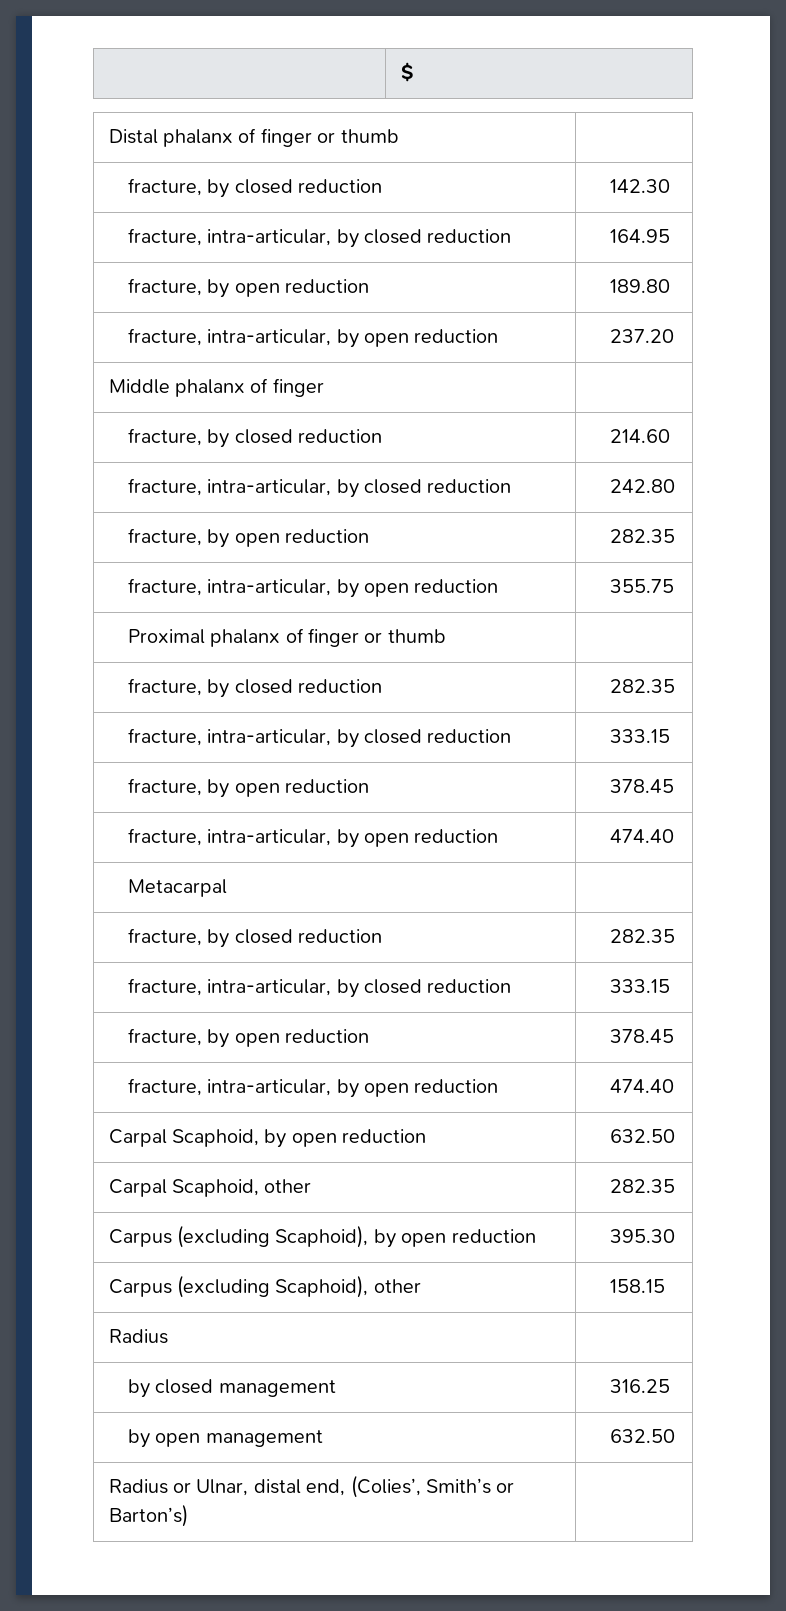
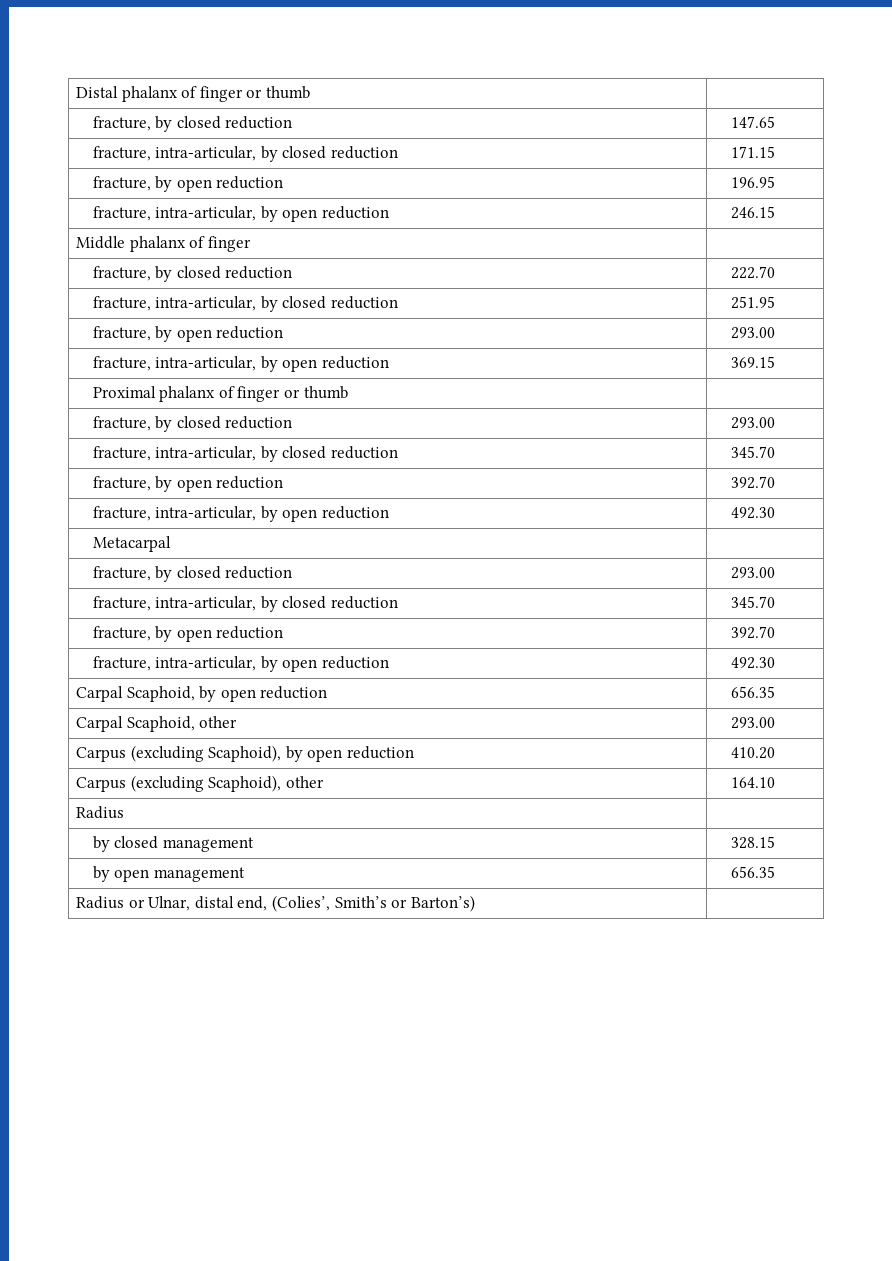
[400,62,413,82] | $ // -> (76, 92) none
[609,179,670,193] [127,228,512,248] [609,229,670,243] [127,278,369,298] [609,279,670,293] [127,328,499,348] [609,329,674,343] 142.30 // fracture, intra-articular, by closed reduction | 164.95 // fracture, by open reduction | 189.80 // fracture, intra-articular, by open reduction | 237.20 -> [730,116,775,128] [92,146,398,162] [730,146,775,158] [92,176,284,192] [730,176,775,188] [92,206,389,222] [730,206,775,219] 147.65 // fracture, intra-articular, by closed reduction | 171.15 // fracture, by open reduction | 196.95 // fracture, intra-articular, by open reduction | 246.15
[609,429,670,443] [127,478,512,498] [609,479,675,493] [127,528,369,548] [609,529,675,543] [127,578,499,598] [609,579,674,593] 214.60 // fracture, intra-articular, by closed reduction | 242.80 // fracture, by open reduction | 282.35 // fracture, intra-articular, by open reduction | 355.75 -> [730,266,775,279] [92,296,398,312] [730,296,775,309] [92,326,284,342] [730,327,775,339] [92,356,389,372] [730,356,775,368] 222.70 // fracture, intra-articular, by closed reduction | 251.95 // fracture, by open reduction | 293.00 // fracture, intra-articular, by open reduction | 369.15
[609,679,675,693] [127,728,512,748] [609,729,670,743] [127,778,369,798] [609,779,674,793] [127,828,499,848] [609,829,674,843] 282.35 // fracture, intra-articular, by closed reduction | 333.15 // fracture, by open reduction | 378.45 // fracture, intra-articular, by open reduction | 474.40 -> [730,417,775,429] [92,446,398,462] [730,446,775,458] [92,476,284,492] [730,476,775,489] [92,506,389,522] [730,507,775,519] 293.00 // fracture, intra-articular, by closed reduction | 345.70 // fracture, by open reduction | 392.70 // fracture, intra-articular, by open reduction | 492.30
[609,929,675,943] [127,978,512,998] [609,979,670,993] [127,1028,369,1048] [609,1029,674,1043] [127,1078,499,1098] [609,1079,674,1093] 282.35 // fracture, intra-articular, by closed reduction | 333.15 // fracture, by open reduction | 378.45 // fracture, intra-articular, by open reduction | 474.40 -> [730,567,775,579] [92,596,398,612] [730,596,775,608] [92,626,284,642] [730,626,775,639] [92,656,389,672] [730,657,775,669] 293.00 // fracture, intra-articular, by closed reduction | 345.70 // fracture, by open reduction | 392.70 // fracture, intra-articular, by open reduction | 492.30
[609,1129,675,1143] 632.50 -> [730,686,775,698] 656.35
[609,1179,675,1193] 282.35 -> [730,717,775,729] 293.00
[609,1229,675,1243] 395.30 -> [730,747,775,759] 410.20
[609,1279,665,1293] 158.15 -> [730,777,775,788] 164.10
[609,1379,670,1393] 316.25 -> [730,836,775,849] 328.15
[609,1429,675,1443] 632.50 -> [730,866,775,878] 656.35

